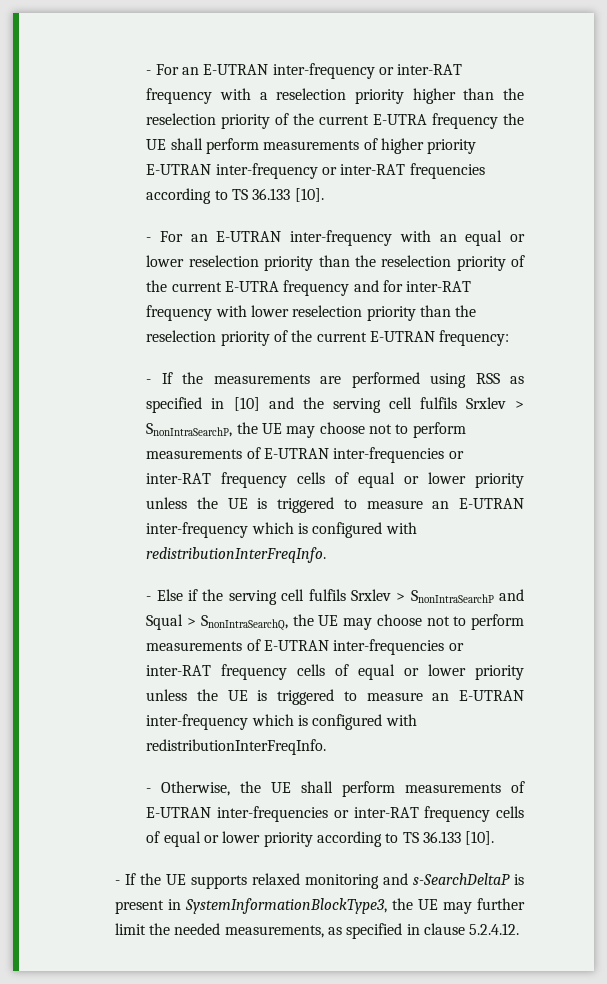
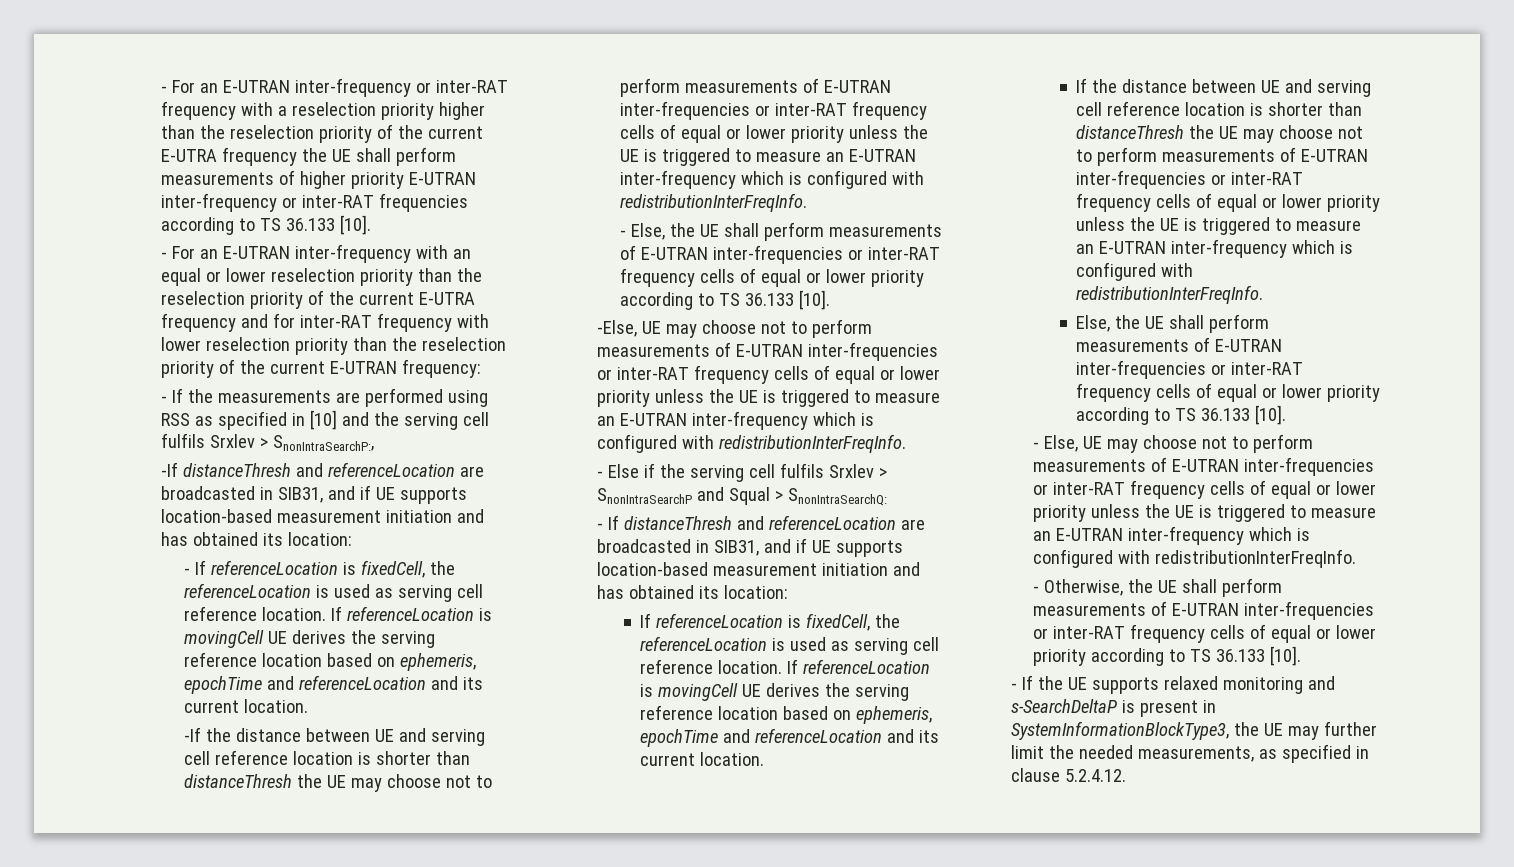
[146,422,258,437] SnonIntraSearchP, the -> [273,435,375,451] [161,462,485,477] [161,485,468,504] [161,509,485,523] [161,532,353,546] [184,560,456,578] [184,583,484,602] [184,606,493,621] [184,630,436,648] [184,652,477,671] [184,675,484,694] [184,699,309,713] [184,727,486,746] [184,750,471,765] [184,774,493,792] [620,78,892,97] [620,101,928,120] [620,124,929,143] [620,148,917,166] [620,170,925,189] [620,193,808,212] [620,222,943,241] [620,245,941,264] [620,268,925,287] [620,290,831,310] [597,320,638,337] SnonIntraSearchP:, // -If distanceThresh and referenceLocation are broadcasted in SIB31, and if UE supports location-based measurement initiation and has obtained its location: // - If referenceLocation is fixedCell, the referenceLocation is used as serving cell reference location. If referenceLocation is movingCell UE derives the serving reference location based on ephemeris, epochTime and referenceLocation and its current location. // -If the distance between UE and serving cell reference location is shorter than distanceThresh the UE may choose not to perform measurements of E-UTRAN inter-frequencies or inter-RAT frequency cells of equal or lower priority unless the UE is triggered to measure an E-UTRAN inter-frequency which is configured with redistributionInterFreqInfo. // - Else, the UE shall perform measurements of E-UTRAN inter-frequencies or inter-RAT frequency cells of equal or lower priority according to TS 36.133 [10]. // -Else,
[200,614,314,631] SnonIntraSearchQ, the -> [788,488,888,506] [597,515,926,530] [597,538,904,557] [597,562,921,576] [597,585,789,599] [640,613,901,631] [640,636,940,655] [640,659,931,674] [640,683,910,701] [640,705,933,724] [640,728,940,747] [640,752,765,766] [1076,78,1372,97] [1076,101,1363,116] [1076,125,1364,143] [1076,147,1369,166] [1076,170,1304,189] [1076,193,1381,212] [1076,217,1362,235] [1076,239,1354,258] [1076,262,1194,281] [1076,285,1264,304] [1076,314,1270,333] [1076,337,1283,352] [1076,360,1304,379] [1076,383,1381,402] [1076,405,1287,425] [1033,435,1079,452] SnonIntraSearchQ: // - If distanceThresh and referenceLocation are broadcasted in SIB31, and if UE supports location-based measurement initiation and has obtained its location: // If referenceLocation is fixedCell, the referenceLocation is used as serving cell reference location. If referenceLocation is movingCell UE derives the serving reference location based on ephemeris, epochTime and referenceLocation and its current location. // If the distance between UE and serving cell reference location is shorter than distanceThresh the UE may choose not to perform measurements of E-UTRAN inter-frequencies or inter-RAT frequency cells of equal or lower priority unless the UE is triggered to measure an E-UTRAN inter-frequency which is configured with redistributionInterFreqInfo. // Else, the UE shall perform measurements of E-UTRAN inter-frequencies or inter-RAT frequency cells of equal or lower priority according to TS 36.133 [10]. // - Else,

